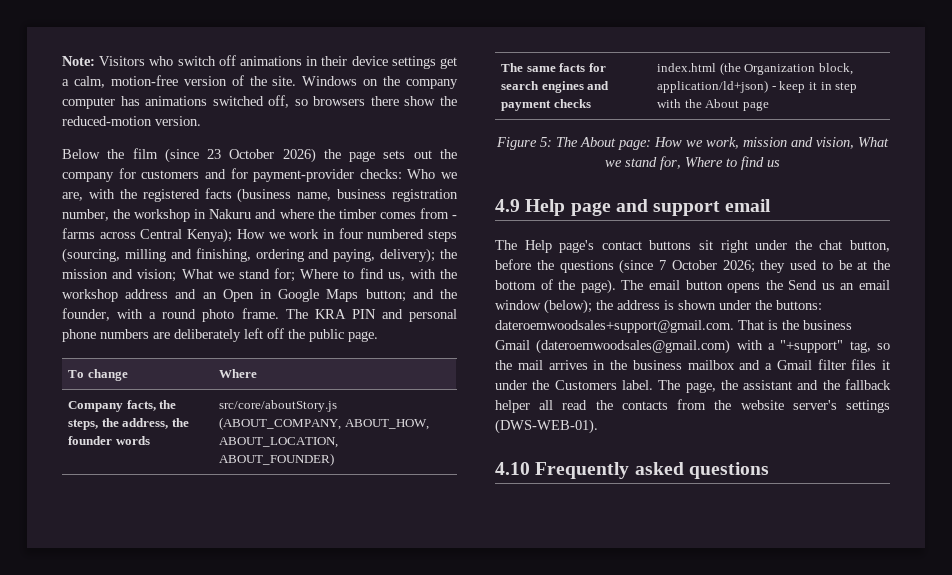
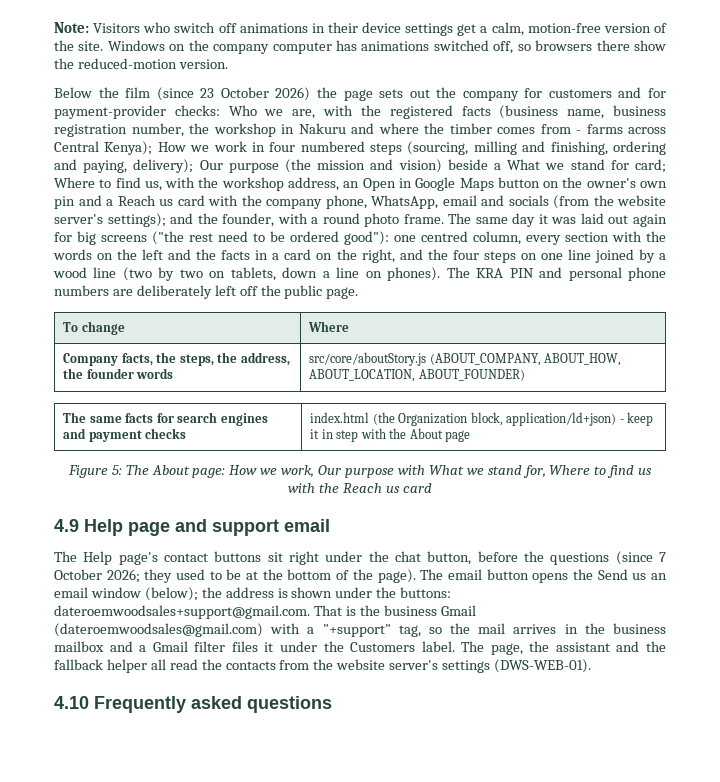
[440,249,457,259] [62,268,295,282] the mission and vision; What we stand for; -> [199,159,666,173] Our purpose (the mission and vision) beside a What we stand for card;
[125,289,197,299] address and -> [288,177,340,191] address,
[365,289,406,302] button; -> [497,177,668,188] [54,195,666,209] [54,213,166,227] button on the owner's own pin and a Reach us card with the company phone, WhatsApp, email and socials (from the website server's settings);
(308, 314) none -> [475,213,668,227] [54,231,666,245] [53,249,666,263] [53,267,470,281] same day it was laid out again for big screens ("the rest need to be ordered good"): one centred column, every section with the words on the left and the facts in a card on the right, and the four steps on one line joined by a wood line (two by two on tablets, down a line on phones). The
[743,137,854,149] mission and vision, -> [318,465,425,478] Our purpose with
(780, 163) none -> [288,483,432,493] with the Reach us card

